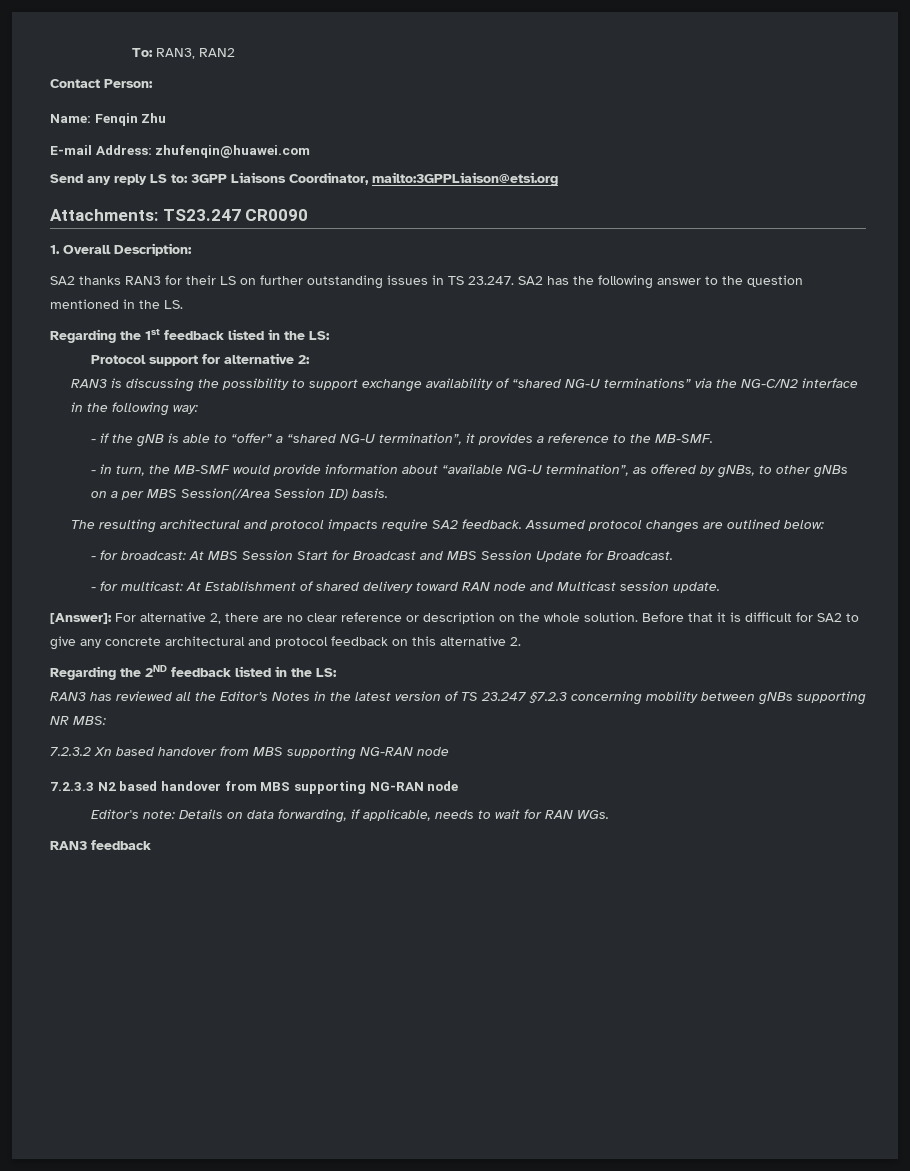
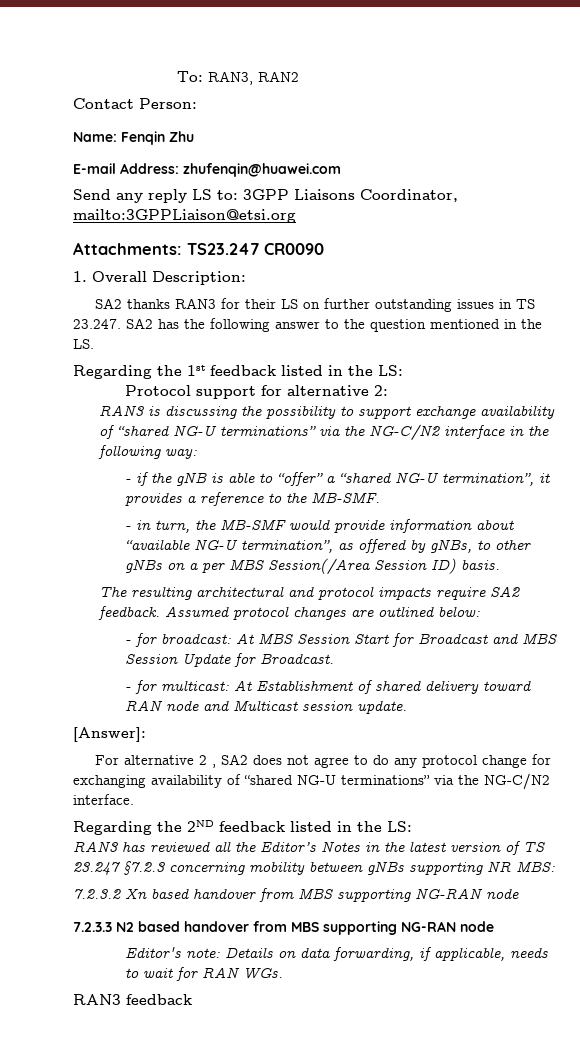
(112, 618) none -> (146, 734) //
[210,612,859,624] [50,636,521,650] 2, there are no clear reference or description on the whole solution. Before that it is difficult for SA2 to give any concrete architectural and protocol feedback on this alternative 2. -> [199,754,552,768] [73,773,550,790] [73,794,134,805] 2 , SA2 does not agree to do any protocol change for exchanging availability of “shared NG-U terminations” via the NG-C/N2 interface.

